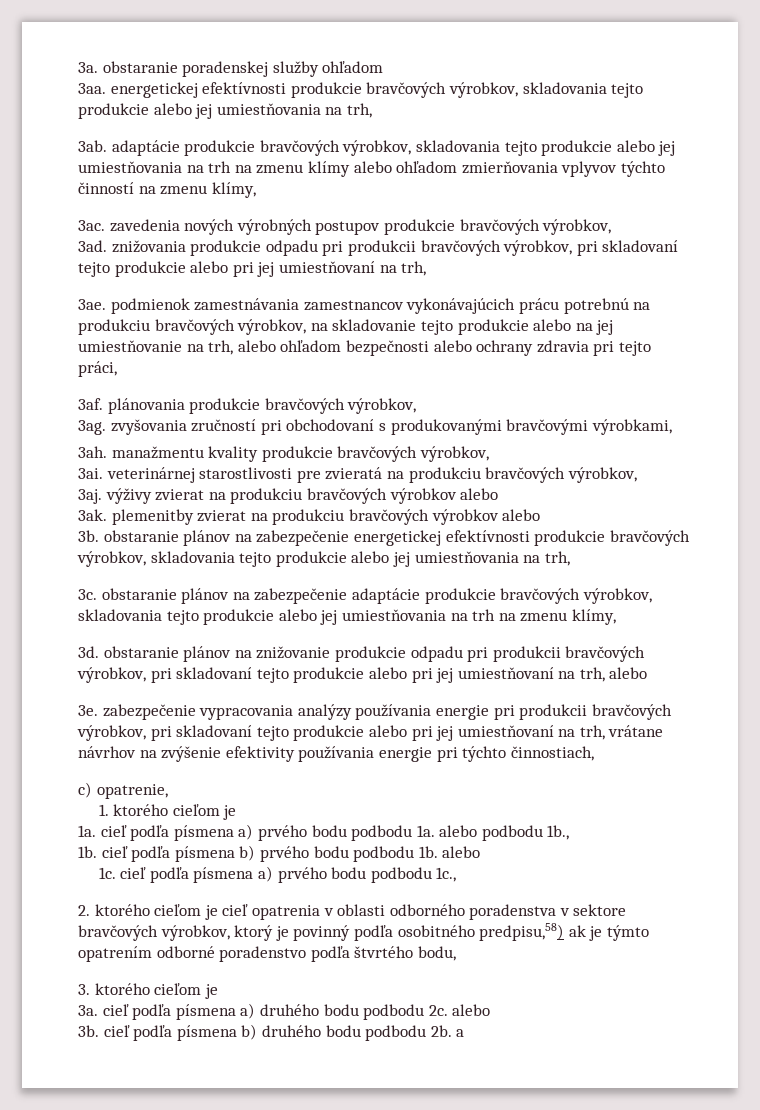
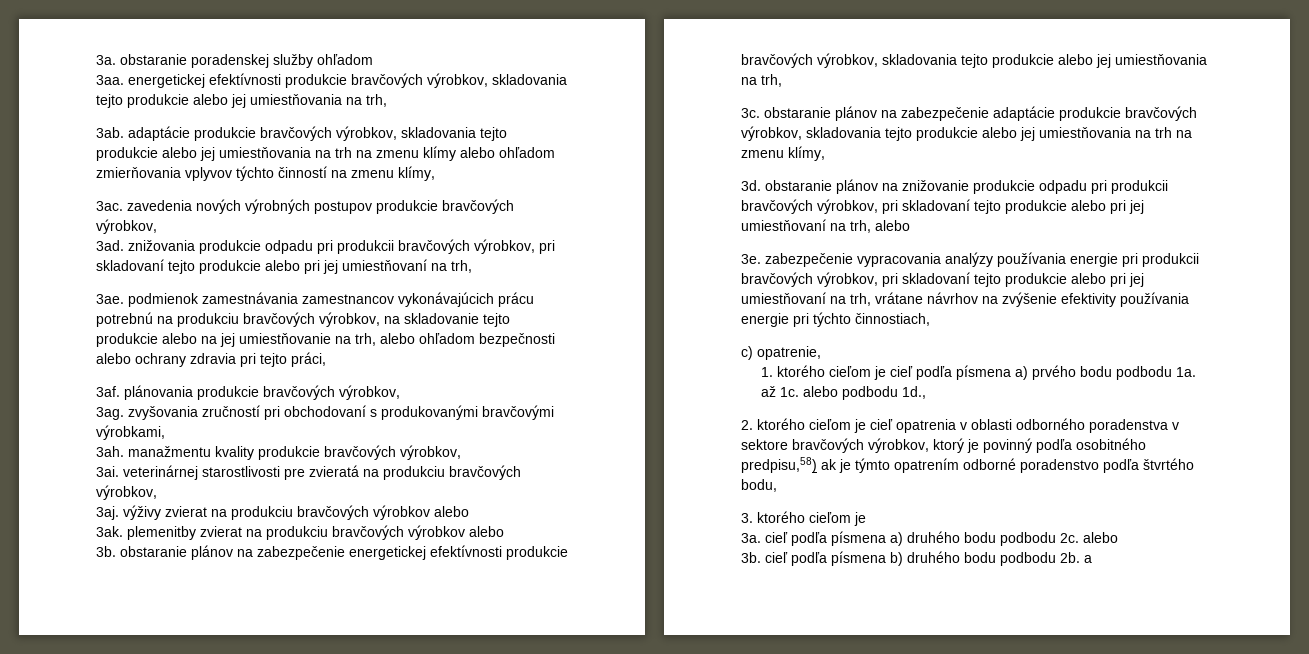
[78,825,96,837] // 1a. -> (887, 373) none
[439,825,570,841] [78,845,481,862] [98,866,457,883] alebo podbodu 1b., // 1b. cieľ podľa písmena b) prvého bodu podbodu 1b. alebo // 1c. cieľ podľa písmena a) prvého bodu podbodu 1c., -> [761,386,927,400] až 1c. alebo podbodu 1d.,

